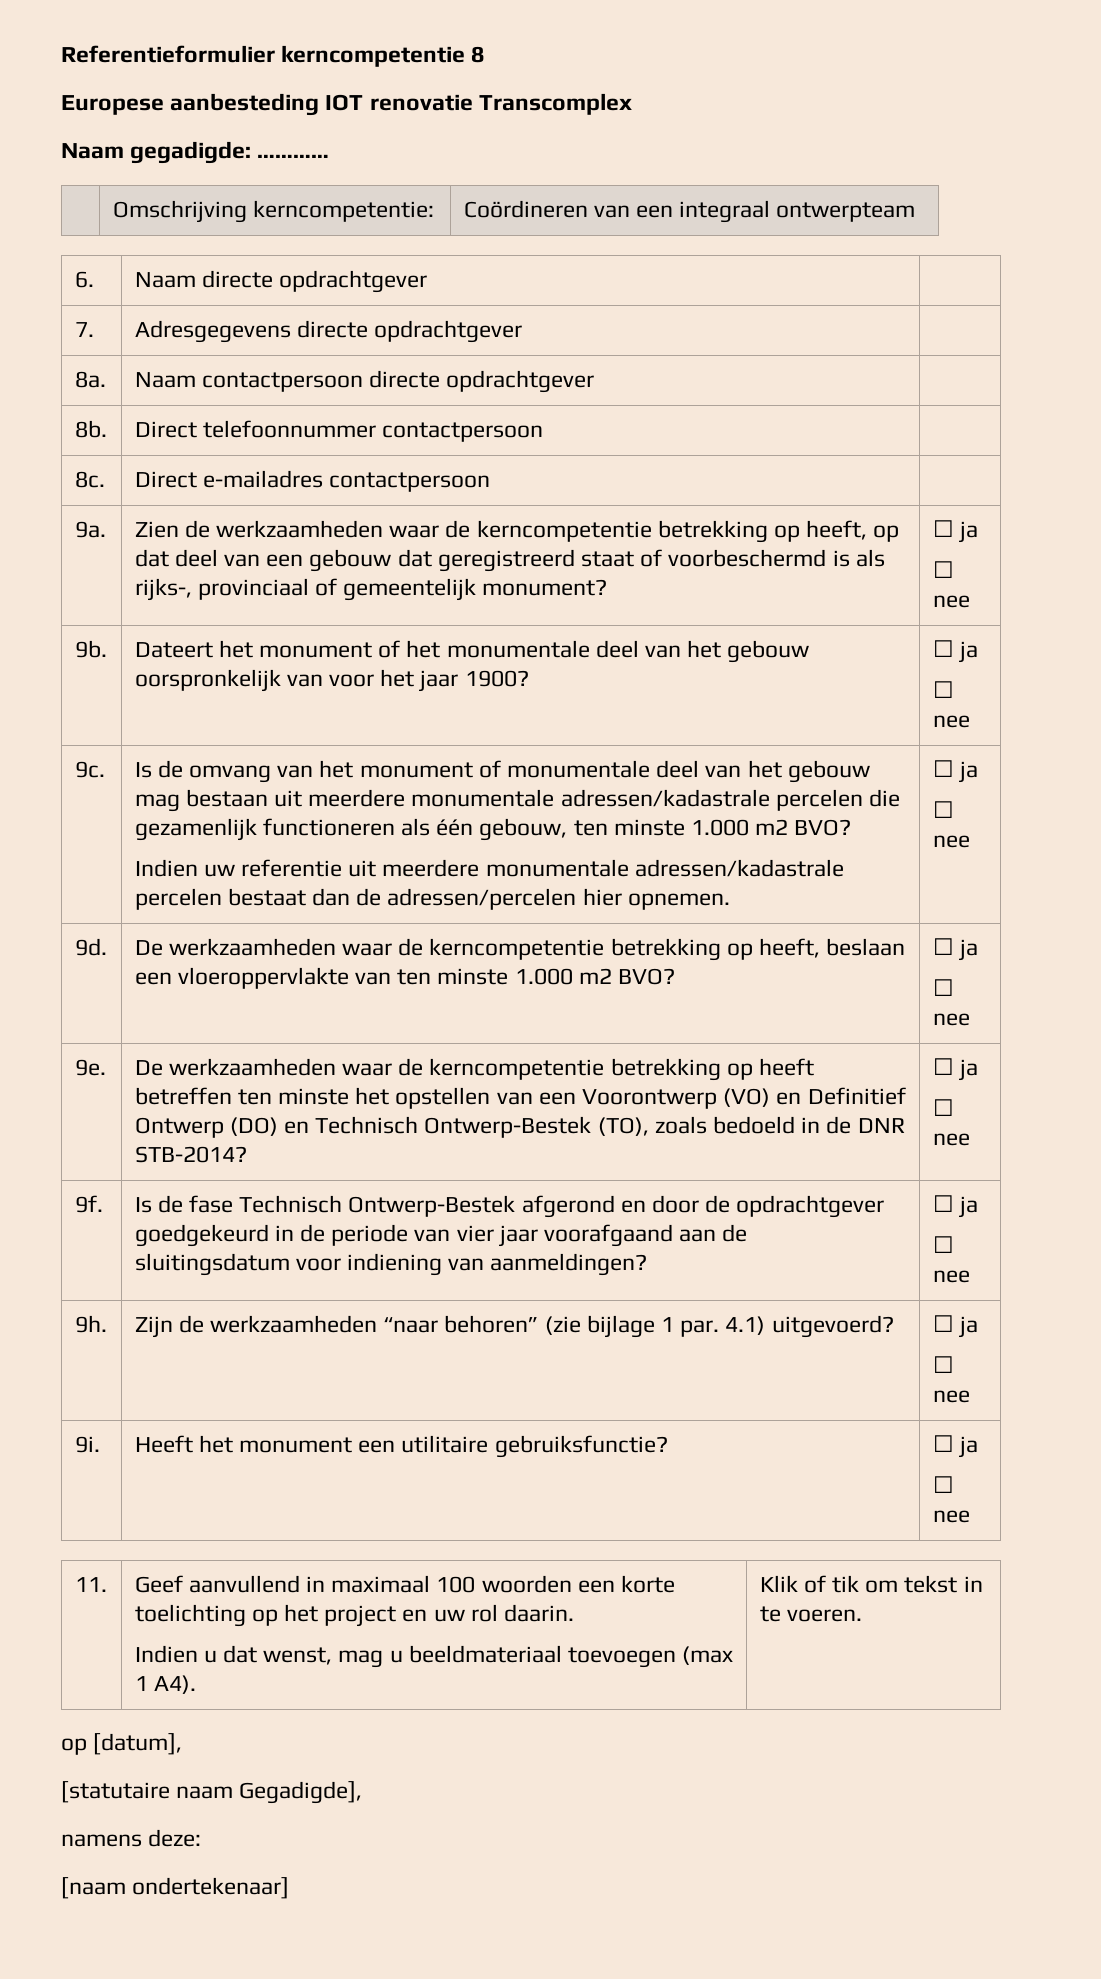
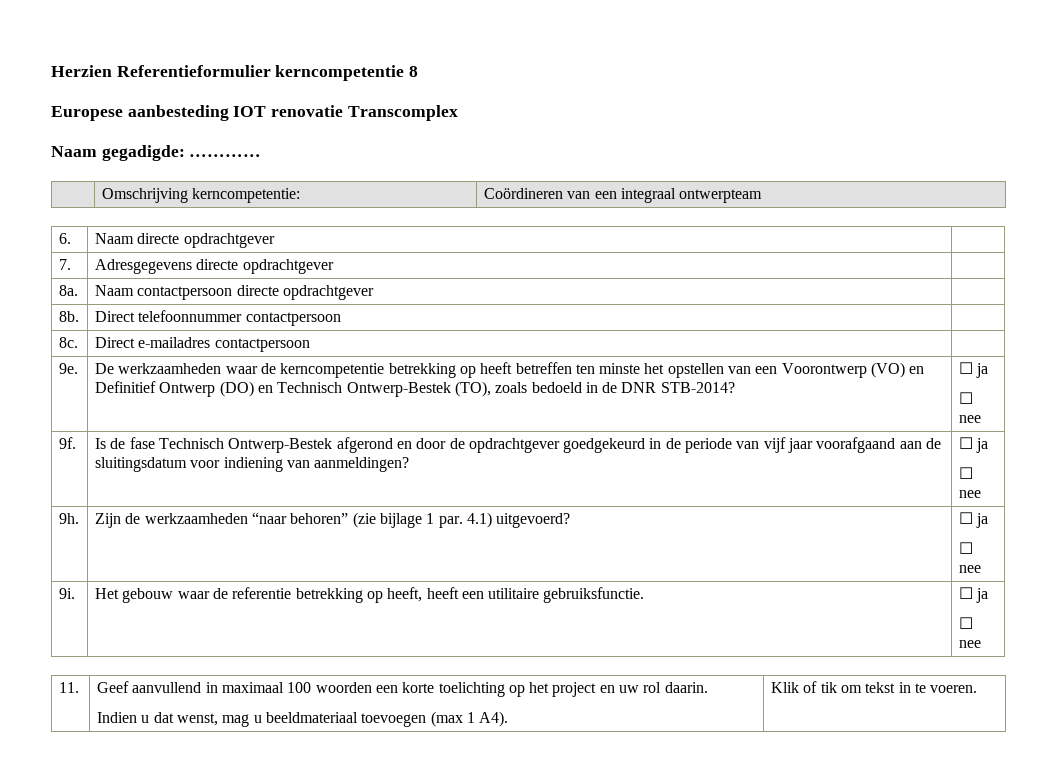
(61, 54) none -> [51,65,112,77] Herzien
[74,521,106,538] [134,520,900,543] [134,549,885,572] [134,578,608,601] [932,520,978,543] [932,561,954,578] [932,595,970,608] [74,640,107,658] [134,640,810,663] [134,669,529,692] [932,640,978,663] [932,681,954,698] [932,715,970,728] [74,761,105,778] [134,760,870,783] [134,789,901,812] [134,818,852,841] [134,859,844,877] [134,888,730,910] [932,760,978,783] [932,801,954,818] [932,835,970,848] [74,938,107,956] [134,938,906,961] [134,967,676,989] [932,938,978,961] [932,979,954,996] [932,1013,970,1026] // 9a. | Zien de werkzaamheden waar de kerncompetentie betrekking op heeft, op dat deel van een gebouw dat geregistreerd staat of voorbeschermd is als rijks-, provinciaal of gemeentelijk monument? | ☐ ja // ☐ nee // 9b. | Dateert het monument of het monumentale deel van het gebouw oorspronkelijk van voor het jaar 1900? | ☐ ja // ☐ nee // 9c. | Is de omvang van het monument of monumentale deel van het gebouw mag bestaan uit meerdere monumentale adressen/kadastrale percelen die gezamenlijk functioneren als één gebouw, ten minste 1.000 m2 BVO? // Indien uw referentie uit meerdere monumentale adressen/kadastrale percelen bestaat dan de adressen/percelen hier opnemen. | ☐ ja // ☐ nee // 9d. | De werkzaamheden waar de kerncompetentie betrekking op heeft, beslaan een vloeroppervlakte van ten minste 1.000 m2 BVO? | ☐ ja // ☐ nee -> (310, 345) none
[456,1225,494,1242] vier -> [763,437,786,453] vijf
[134,1435,353,1453] Heeft het monument -> [94,587,459,603] Het gebouw waar de referentie betrekking op heeft, heeft
[494,1435,668,1458] gebruiksfunctie? -> [543,587,645,603] gebruiksfunctie.
[61,1733,183,1755] [61,1781,363,1804] [61,1829,202,1847] [61,1877,290,1899] // op [datum], // [statutaire naam Gegadigde], // namens deze: // [naam ondertekenaar] -> (978, 689) none

